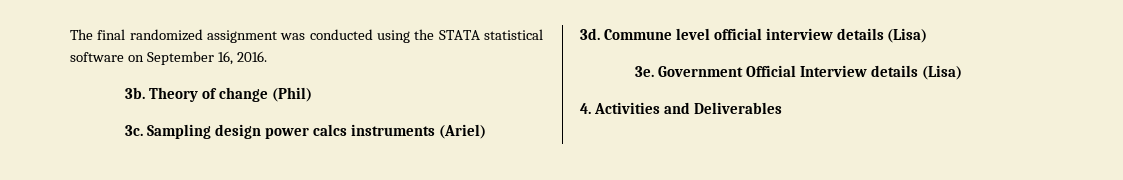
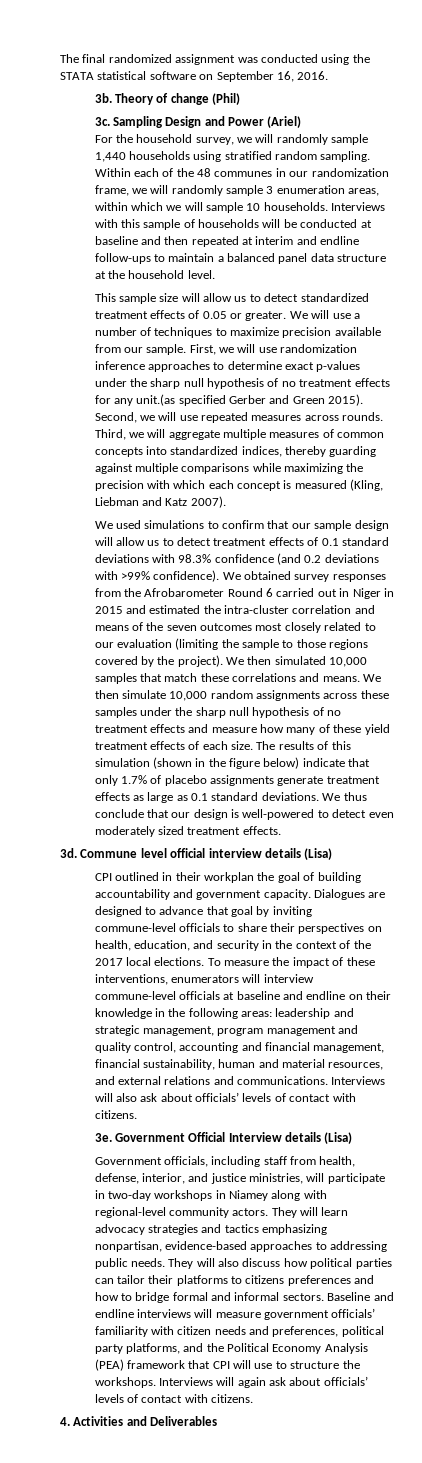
[215,124,486,139] design power calcs instruments (Ariel) -> [165,116,302,128] [94,134,369,145] [94,151,371,162] [94,168,389,177] [94,185,380,196] [94,202,386,213] [94,219,372,230] [94,236,360,247] [94,253,387,264] [94,270,215,279] [94,293,369,304] [94,310,360,321] [94,327,381,338] [94,344,358,355] [94,361,361,372] [94,378,390,389] [94,394,364,406] [94,412,384,423] [94,429,385,440] [94,446,377,457] [94,463,364,474] [94,479,384,491] [94,496,226,508] [94,520,389,531] [94,537,389,546] [94,553,379,565] [94,570,386,582] [94,588,394,599] [94,605,375,614] [94,622,376,633] [94,638,369,650] [94,655,368,667] [94,673,382,684] [94,690,389,701] [94,707,342,718] [94,724,390,735] [94,741,351,750] [94,757,371,769] [94,775,380,786] [94,792,367,803] [94,809,394,820] [94,826,281,837] Design and Power (Ariel) // For the household survey, we will randomly sample 1,440 households using stratified random sampling. Within each of the 48 communes in our randomization frame, we will randomly sample 3 enumeration areas, within which we will sample 10 households. Interviews with this sample of households will be conducted at baseline and then repeated at interim and endline follow-ups to maintain a balanced panel data structure at the household level. // This sample size will allow us to detect standardized treatment effects of 0.05 or greater. We will use a number of techniques to maximize precision available from our sample. First, we will use randomization inference approaches to determine exact p-values under the sharp null hypothesis of no treatment effects for any unit.(as specified Gerber and Green 2015). Second, we will use repeated measures across rounds. Third, we will aggregate multiple measures of common concepts into standardized indices, thereby guarding against multiple comparisons while maximizing the precision with which each concept is measured (Kling, Liebman and Katz 2007). // We used simulations to confirm that our sample design will allow us to detect treatment effects of 0.1 standard deviations with 98.3% confidence (and 0.2 deviations with >99% confidence). We obtained survey responses from the Afrobarometer Round 6 carried out in Niger in 2015 and estimated the intra-cluster correlation and means of the seven outcomes most closely related to our evaluation (limiting the sample to those regions covered by the project). We then simulated 10,000 samples that match these correlations and means. We then simulate 10,000 random assignments across these samples under the sharp null hypothesis of no treatment effects and measure how many of these yield treatment effects of each size. The results of this simulation (shown in the figure below) indicate that only 1.7% of placebo assignments generate treatment effects as large as 0.1 standard deviations. We thus conclude that our design is well-powered to detect even moderately sized treatment effects.
(928, 35) none -> [94,872,361,883] [94,889,386,900] [94,906,312,917] [94,923,382,934] [94,940,371,951] [94,957,375,968] [94,974,314,985] [94,991,392,1000] [94,1008,354,1019] [94,1025,359,1036] [94,1042,385,1053] [94,1059,384,1070] [94,1076,386,1085] [94,1092,356,1102] [94,1110,137,1119] // CPI outlined in their workplan the goal of building accountability and government capacity. Dialogues are designed to advance that goal by inviting commune-level officials to share their perspectives on health, education, and security in the context of the 2017 local elections. To measure the impact of these interventions, enumerators will interview commune-level officials at baseline and endline on their knowledge in the following areas: leadership and strategic management, program management and quality control, accounting and financial management, financial sustainability, human and material resources, and external relations and communications. Interviews will also ask about officials’ levels of contact with citizens.
(962, 72) none -> [94,1156,356,1167] [94,1173,385,1184] [94,1190,327,1201] [94,1207,349,1218] [94,1224,328,1235] [94,1241,388,1252] [94,1258,392,1269] [94,1275,375,1286] [94,1292,394,1303] [94,1308,376,1320] [94,1326,384,1337] [94,1343,368,1354] [94,1359,360,1371] [94,1376,368,1388] [94,1394,254,1403] // Government officials, including staff from health, defense, interior, and justice ministries, will participate in two-day workshops in Niamey along with regional-level community actors. They will learn advocacy strategies and tactics emphasizing nonpartisan, evidence-based approaches to addressing public needs. They will also discuss how political parties can tailor their platforms to citizens preferences and how to bridge formal and informal sectors. Baseline and endline interviews will measure government officials’ familiarity with citizen needs and preferences, political party platforms, and the Political Economy Analysis (PEA) framework that CPI will use to structure the workshops. Interviews will again ask about officials’ levels of contact with citizens.

